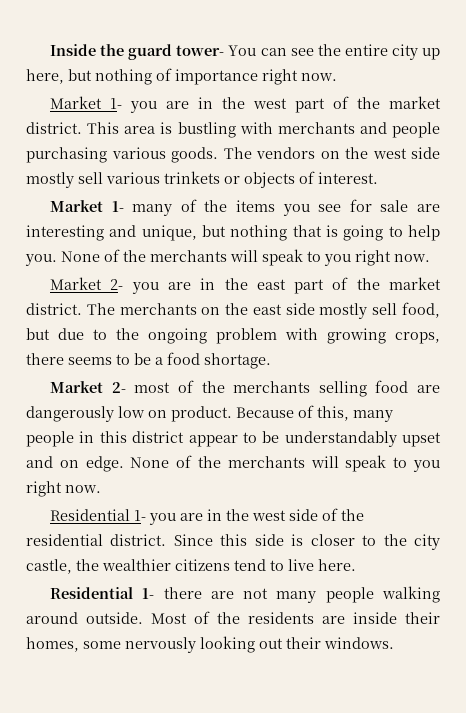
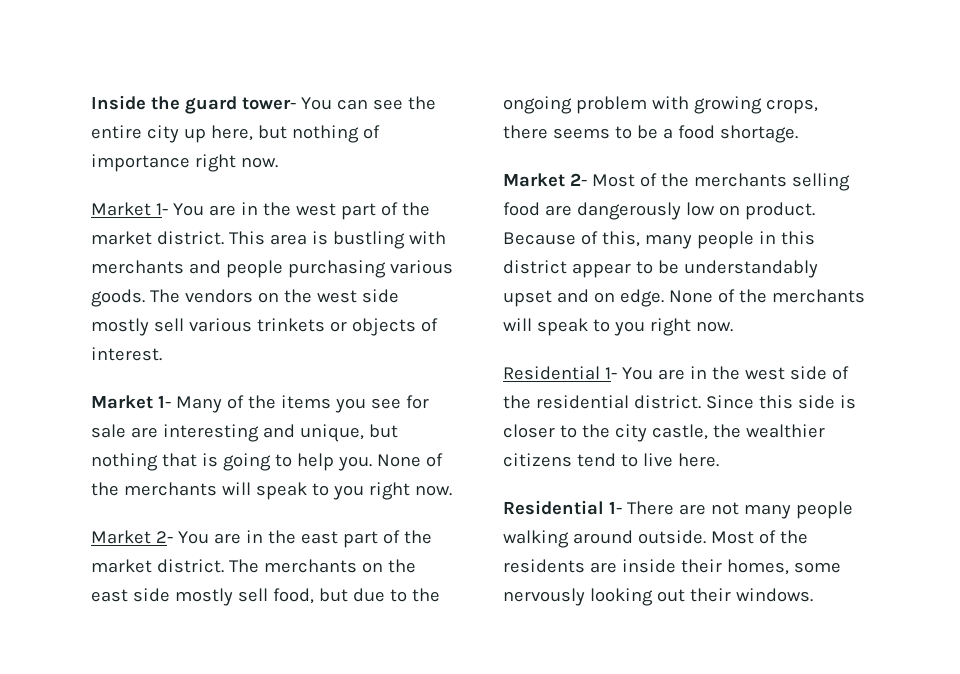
[130,101,158,113] you -> [172,203,204,216] You
[132,204,173,216] many -> [175,396,222,413] Many
[131,282,159,294] you -> [177,531,209,544] You
[134,382,171,393] most -> [591,174,635,187] Most
[149,513,177,525] you -> [621,367,653,380] You
[163,587,202,599] there -> [626,501,674,515] There

